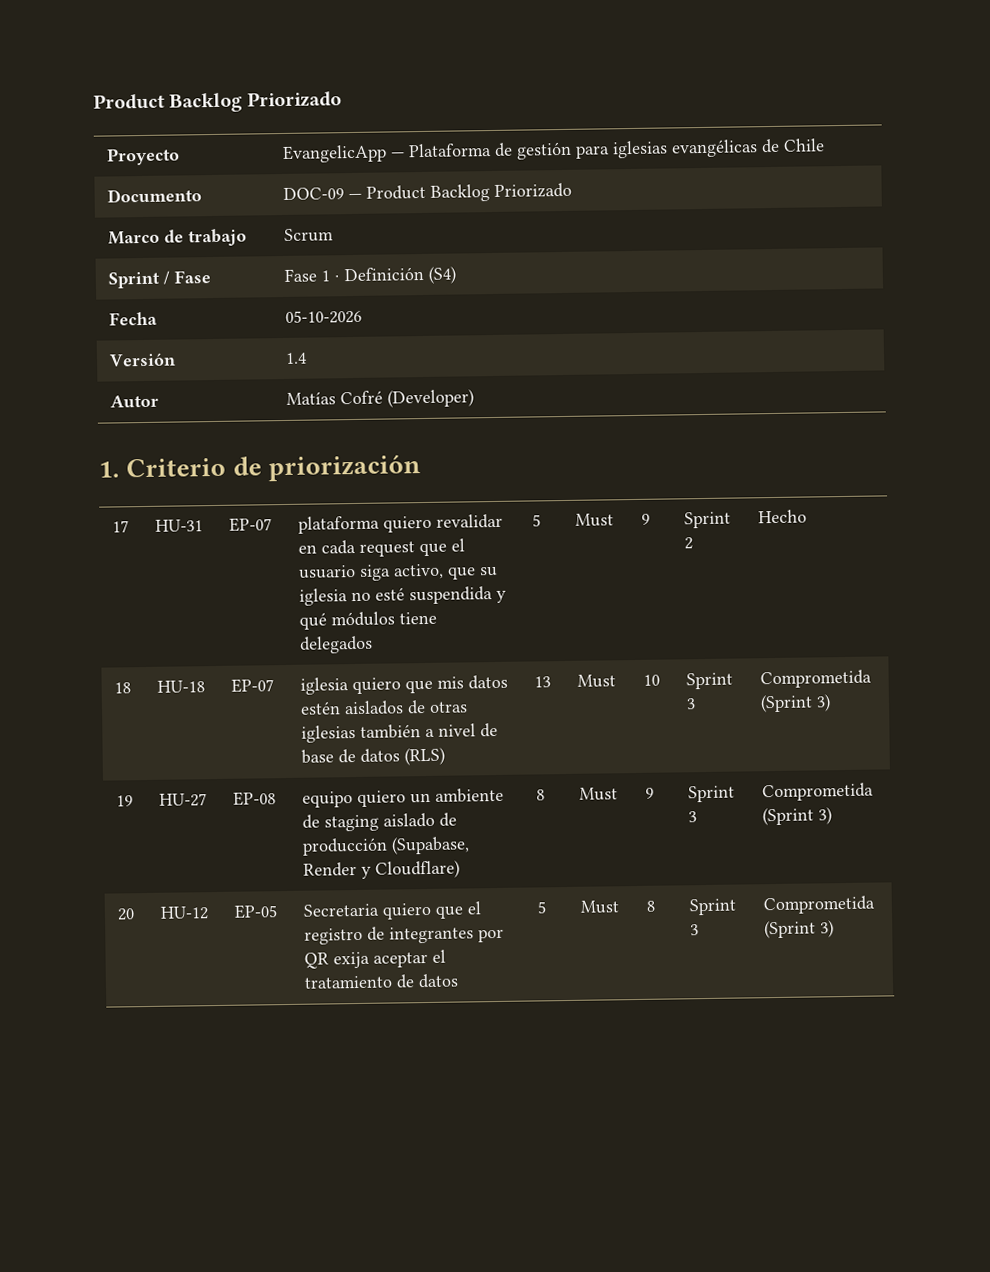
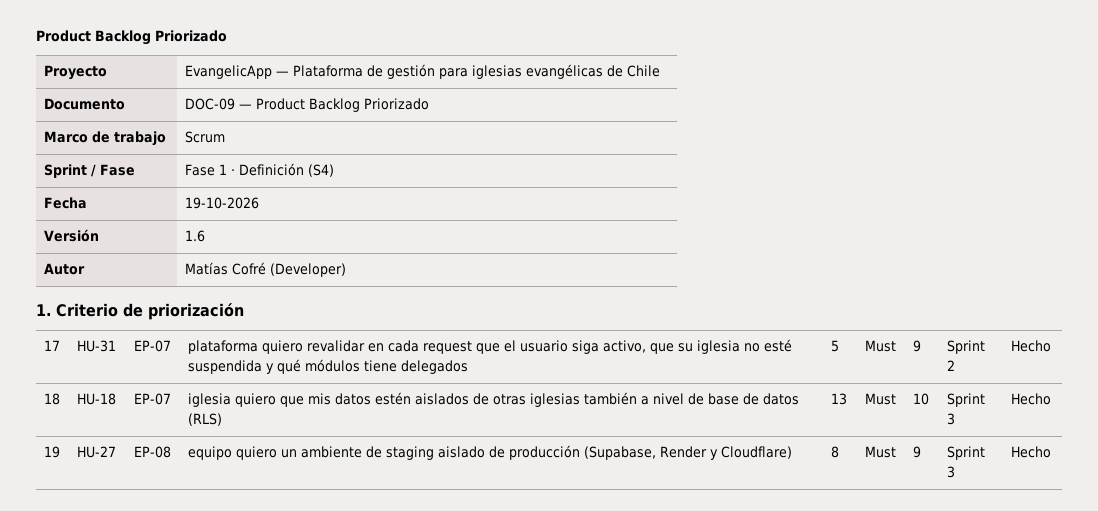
[285,309,363,324] 05-10-2026 -> [185,197,260,209] 19-10-2026
[285,352,308,364] 1.4 -> [185,230,206,242] 1.6
[760,669,873,689] [760,694,832,713] Comprometida (Sprint 3) -> [1011,393,1052,405] Hecho
[762,782,875,802] [762,807,833,826] [117,908,136,921] [160,906,210,920] [234,904,279,919] [303,901,482,920] [304,926,505,945] [304,949,447,969] [304,973,460,989] [537,901,547,914] [580,900,620,914] [646,900,656,912] [689,898,738,916] [690,924,700,936] [763,895,876,915] [764,920,835,939] Comprometida (Sprint 3) // 20 | HU-12 | EP-05 | Secretaria quiero que el registro de integrantes por QR exija aceptar el tratamiento de datos | 5 | Must | 8 | Sprint 3 | Comprometida (Sprint 3) -> [1011,446,1052,458] Hecho

